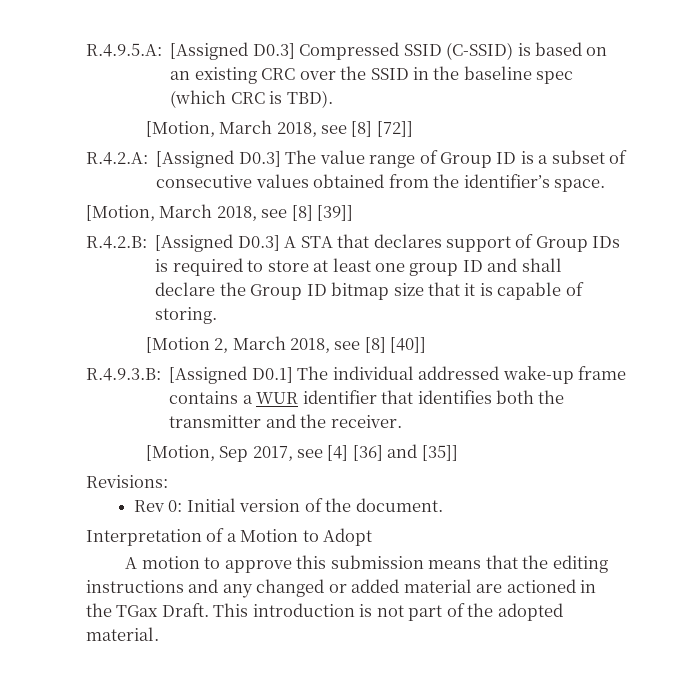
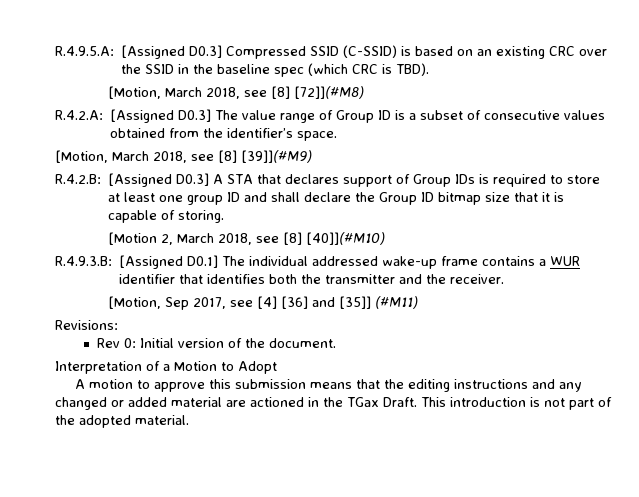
[376,121,413,137] [72]] -> [294,86,365,99] [72]](#M8)
[317,205,354,221] [39]] -> [241,150,312,163] [39]](#M9)
[390,337,427,353] [40]] -> [306,232,386,245] [40]](#M10)
(458, 453) none -> [375,296,419,309] (#M11)

